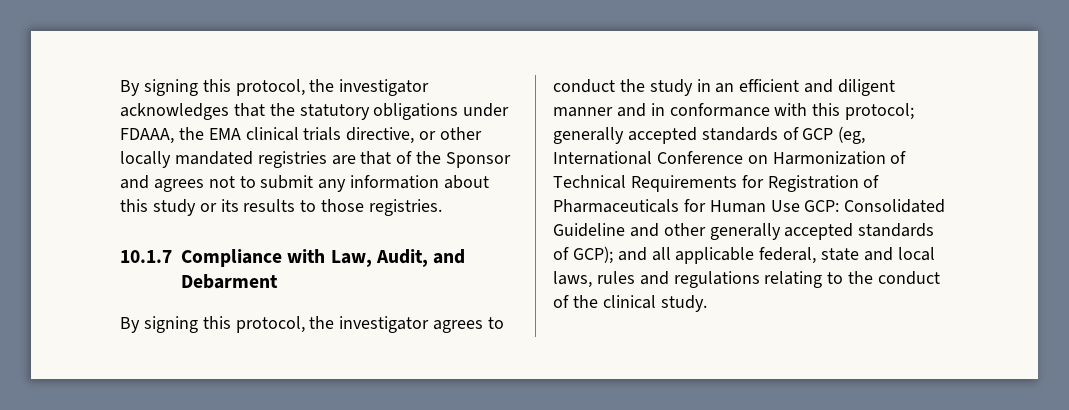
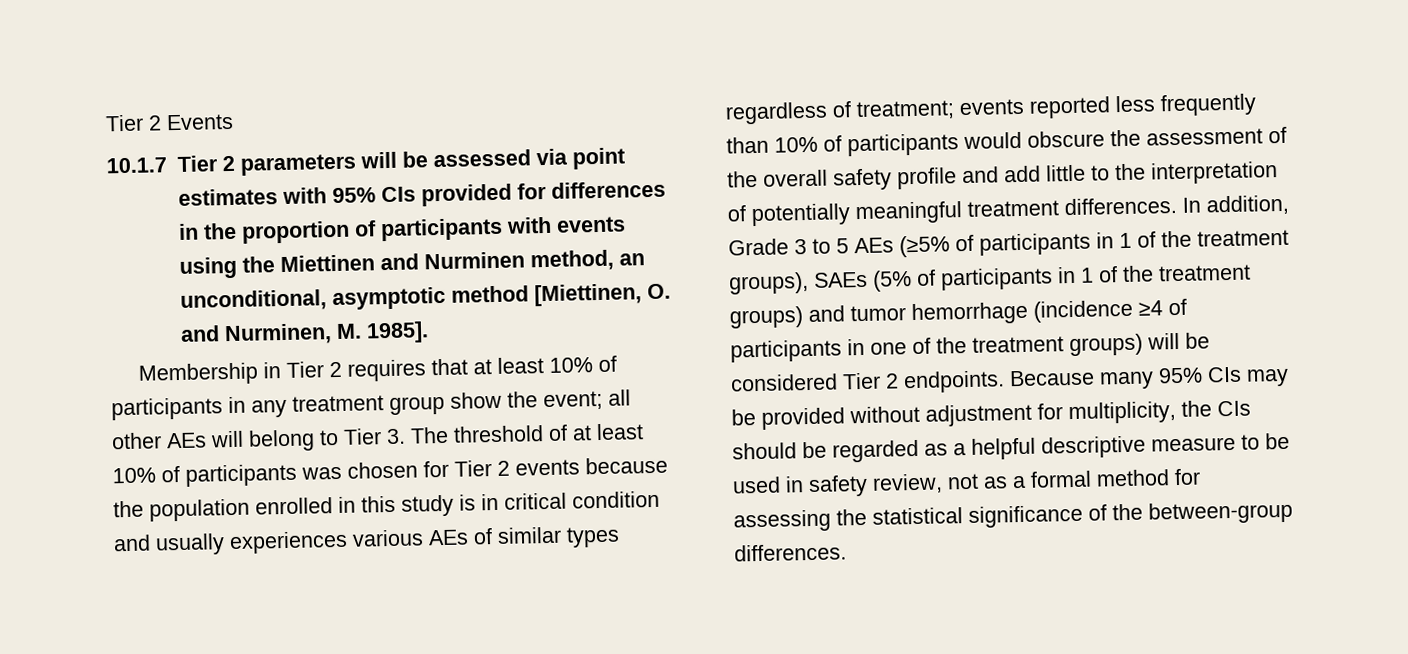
[120,79,430,96] [120,103,510,120] [120,127,483,144] [120,151,512,168] [120,175,490,192] [120,199,443,216] [120,249,466,267] [181,274,278,289] [120,316,505,333] [553,79,896,96] [553,103,915,120] [553,126,866,144] [553,151,907,165] [553,175,880,192] [553,199,946,213] [553,223,935,240] [553,246,935,264] [553,271,941,288] [553,295,707,312] By signing this protocol, the investigator acknowledges that the statutory obligations under FDAAA, the EMA clinical trials directive, or other locally mandated registries are that of the Sponsor and agrees not to submit any information about this study or its results to those registries. // 10.1.7 Compliance with Law, Audit, and Debarment // By signing this protocol, the investigator agrees to conduct the study in an efficient and diligent manner and in conformance with this protocol; generally accepted standards of GCP (eg, International Conference on Harmonization of Technical Requirements for Registration of Pharmaceuticals for Human Use GCP: Consolidated Guideline and other generally accepted standards of GCP); and all applicable federal, state and local laws, rules and regulations relating to the conduct of the clinical study. -> [105,113,234,132] [106,147,625,176] [177,180,666,207] [177,216,626,244] [178,249,645,279] [179,283,671,312] [179,321,429,346] [138,355,618,386] [111,389,631,421] [111,423,644,452] [112,456,668,487] [113,490,660,522] [113,526,620,556] [725,93,1257,125] [726,126,1287,157] [727,161,1278,191] [727,194,1289,227] [728,229,1289,258] [728,264,1251,295] [729,298,1187,329] [730,332,1210,363] [730,366,1289,394] [731,400,1251,430] [732,432,1290,463] [732,468,1201,498] [733,500,1293,533] [734,543,847,562] Tier 2 Events // 10.1.7 Tier 2 parameters will be assessed via point estimates with 95% CIs provided for differences in the proportion of participants with events using the Miettinen and Nurminen method, an unconditional, asymptotic method [Miettinen, O. and Nurminen, M. 1985]. // Membership in Tier 2 requires that at least 10% of participants in any treatment group show the event; all other AEs will belong to Tier 3. The threshold of at least 10% of participants was chosen for Tier 2 events because the population enrolled in this study is in critical condition and usually experiences various AEs of similar types regardless of treatment; events reported less frequently than 10% of participants would obscure the assessment of the overall safety profile and add little to the interpretation of potentially meaningful treatment differences. In addition, Grade 3 to 5 AEs (≥5% of participants in 1 of the treatment groups), SAEs (5% of participants in 1 of the treatment groups) and tumor hemorrhage (incidence ≥4 of participants in one of the treatment groups) will be considered Tier 2 endpoints. Because many 95% CIs may be provided without adjustment for multiplicity, the CIs should be regarded as a helpful descriptive measure to be used in safety review, not as a formal method for assessing the statistical significance of the between-group differences.

